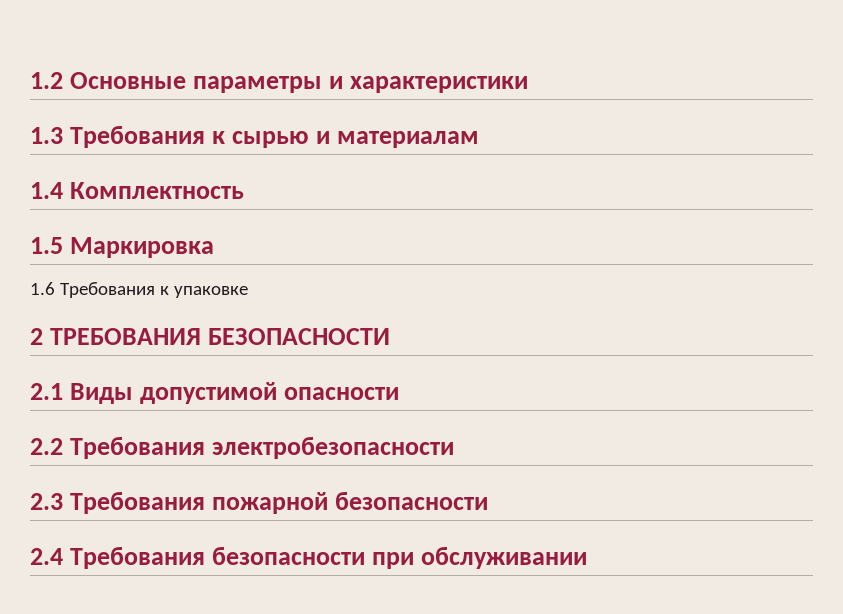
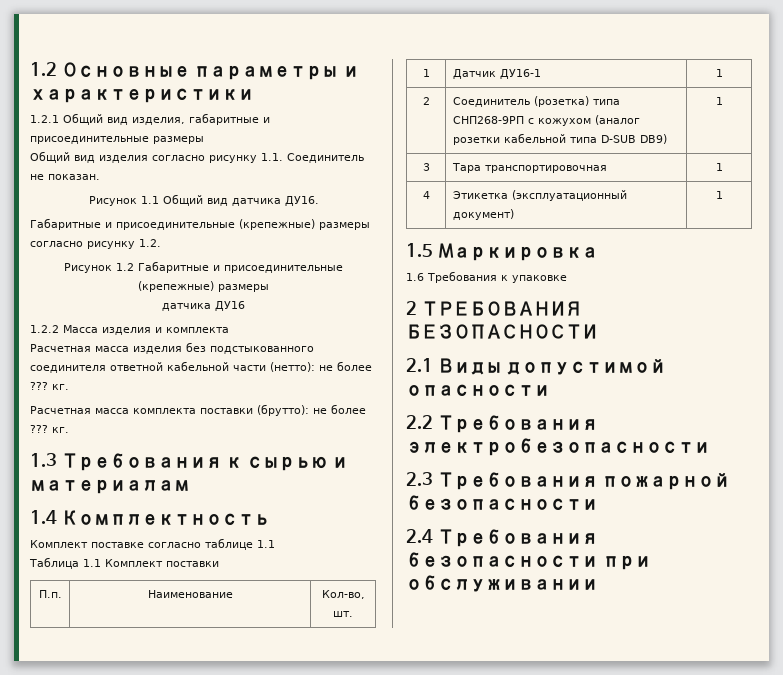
(529, 84) none -> [30,113,270,125] [30,136,204,144] [30,151,364,163] [30,174,100,180] [88,194,319,206] [30,218,370,230] [30,239,161,249] [64,261,343,273] [138,281,269,292] [162,301,245,311] [30,325,229,335] [30,342,314,354] [30,361,372,373] [30,382,69,390] [30,404,366,416] [30,425,69,433] // 1.2.1 Общий вид изделия, габаритные и присоединительные размеры // Общий вид изделия согласно рисунку 1.1. Соединитель не показан. // Рисунок 1.1 Общий вид датчика ДУ16. // Габаритные и присоединительные (крепежные) размеры согласно рисунку 1.2. // Рисунок 1.2 Габаритные и присоединительные (крепежные) размеры // датчика ДУ16 // 1.2.2 Масса изделия и комплекта // Расчетная масса изделия без подстыкованного соединителя ответной кабельной части (нетто): не более ??? кг. // Расчетная масса комплекта поставки (брутто): не более ??? кг.
(245, 190) none -> [30,538,275,550] [29,557,219,569] [38,590,62,598] [147,590,233,598] [321,590,365,599] [333,611,353,617] [422,69,430,77] [452,69,541,79] [715,69,723,77] [422,97,430,105] [452,96,620,107] [452,115,640,126] [452,133,667,145] [715,97,723,105] [422,163,430,171] [451,163,607,173] [715,163,723,171] [422,191,430,199] [452,190,627,201] [452,209,514,220] [715,191,723,199] // Комплект поставке согласно таблице 1.1 // Таблица 1.1 Комплект поставки // П.п. | Наименование | Кол-во, шт. // 1 | Датчик ДУ16-1 | 1 // 2 | Соединитель (розетка) типа СНП268-9РП с кожухом (аналог розетки кабельной типа D-SUB DB9) | 1 // 3 | Тара транспортировочная | 1 // 4 | Этикетка (эксплуатационный документ) | 1

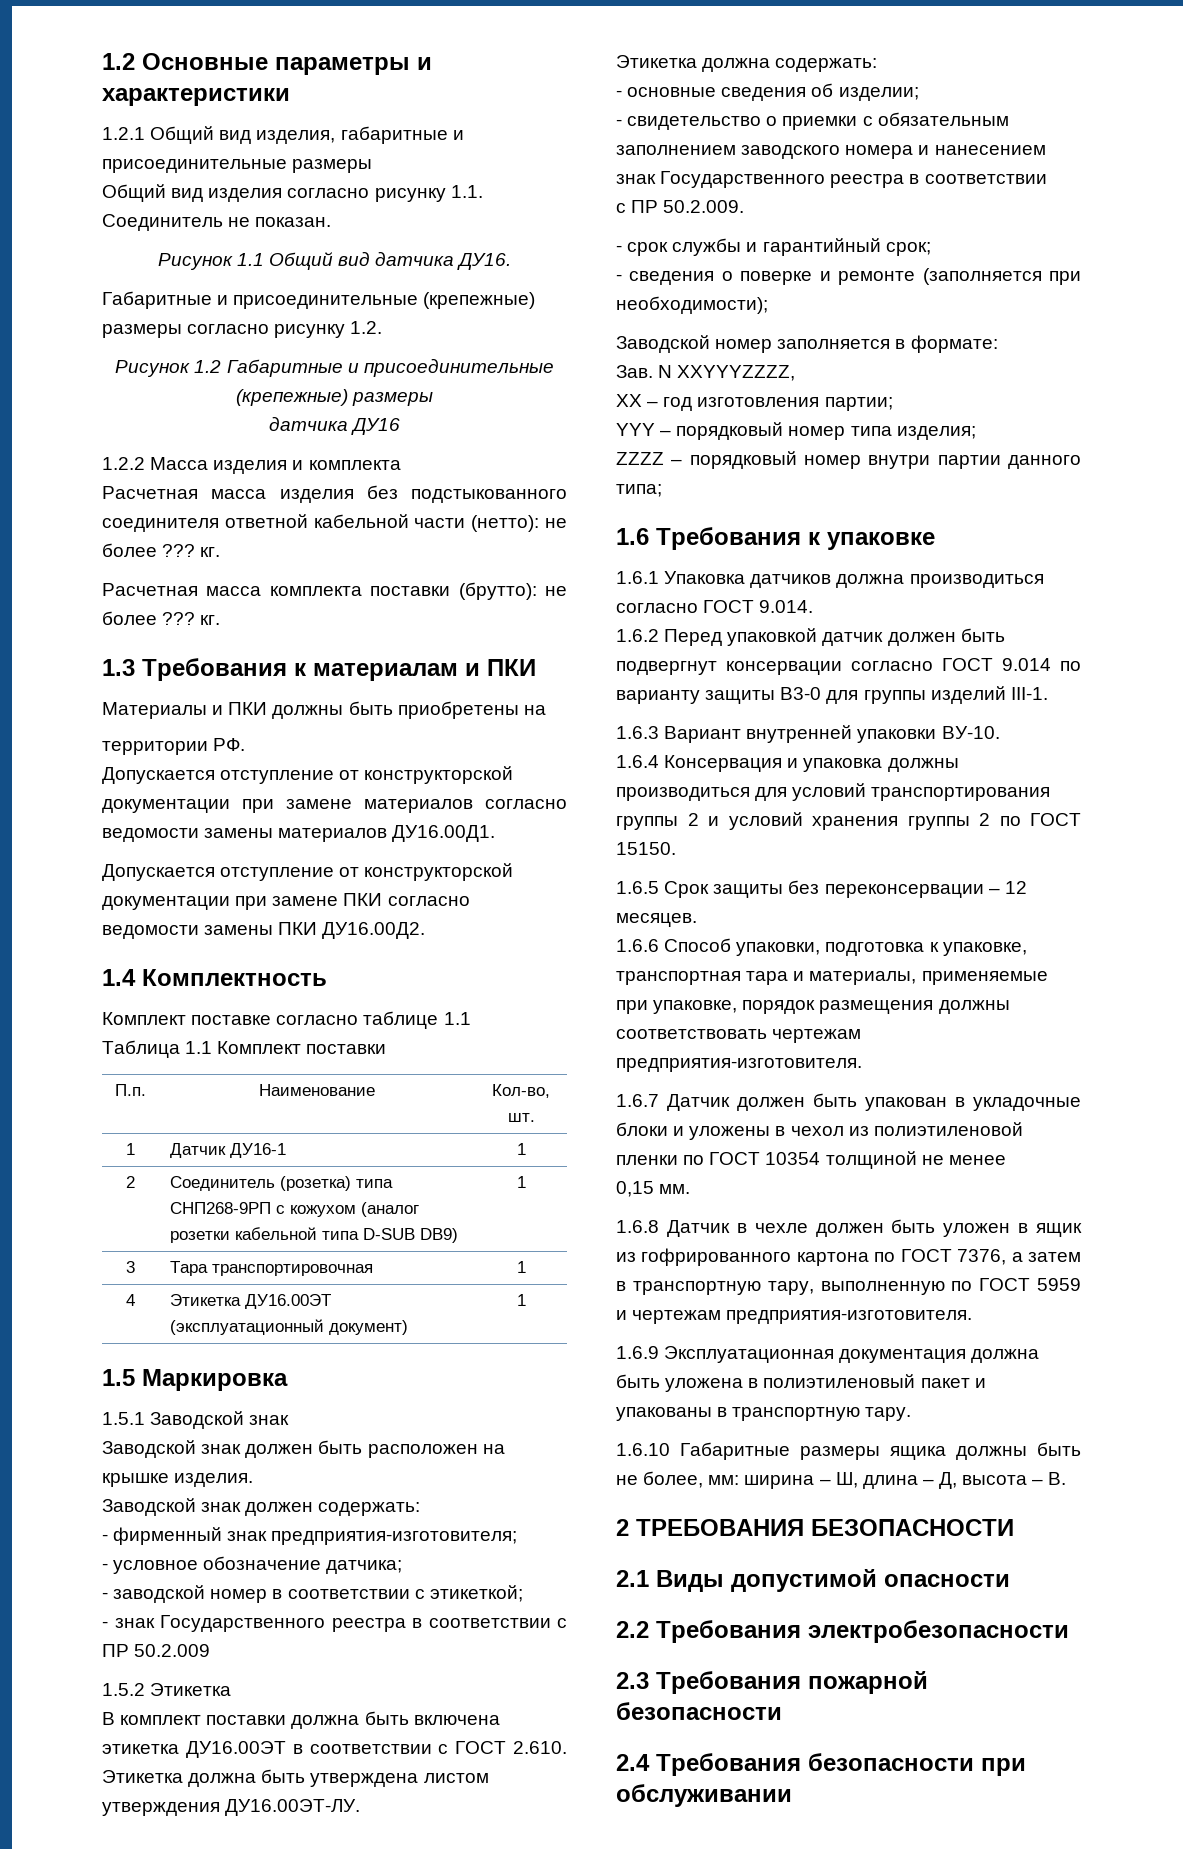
[247,456,348,471] [30,479,190,494] сырью и материалам -> [313,659,536,681] [102,701,546,719] [102,738,246,755] [102,766,514,784] [102,799,567,813] [102,825,496,842] [102,863,514,881] [102,893,470,910] [102,922,426,939] материалам и ПКИ // Материалы и ПКИ должны быть приобретены на // территории РФ. // Допускается отступление от конструкторской документации при замене материалов согласно ведомости замены материалов ДУ16.00Д1. // Допускается отступление от конструкторской документации при замене ПКИ согласно ведомости замены ПКИ ДУ16.00Д2.
(508, 195) none -> [245,1294,332,1309] ДУ16.00ЭТ
[406,271,567,283] 1.6 Требования к упаковке -> [102,1411,290,1429] [102,1440,505,1458] [102,1473,254,1487] [102,1498,421,1516] [102,1527,518,1545] [102,1556,403,1574] [102,1585,523,1603] [102,1615,567,1632] [102,1644,211,1657] [102,1683,232,1696] [102,1711,500,1729] [102,1741,567,1758] [102,1769,489,1787] [102,1799,361,1816] [616,55,878,72] [616,83,919,101] [616,112,1009,130] [616,145,1046,159] [616,171,1047,188] [616,200,745,213] [616,238,931,256] [616,268,1081,285] [616,296,768,314] [616,335,998,353] [616,365,796,381] [616,394,893,411] [616,422,976,440] [616,451,1081,469] [616,484,662,497] [616,527,935,550] [616,571,1044,588] [616,600,814,613] [616,628,1005,646] [616,658,1081,675] [616,686,1048,704] [616,725,1000,743] [616,755,959,772] [616,783,1051,801] [616,812,1081,830] [616,842,676,855] [616,880,1027,898] [616,913,697,927] [616,938,1027,956] [616,971,1048,985] [616,1000,1010,1014] [616,1029,862,1043] [616,1058,862,1072] [616,1093,1081,1111] [616,1122,1023,1140] [616,1151,1006,1169] [616,1181,691,1197] [616,1219,1082,1237] [616,1248,1081,1266] [616,1278,1081,1295] [616,1310,973,1324] [616,1346,1040,1363] [616,1374,986,1392] [616,1407,912,1421] [616,1442,1081,1460] [616,1471,1067,1489] 1.5.1 Заводской знак // Заводской знак должен быть расположен на крышке изделия. // Заводской знак должен содержать: // - фирменный знак предприятия-изготовителя; // - условное обозначение датчика; // - заводской номер в соответствии с этикеткой; // - знак Государственного реестра в соответствии с ПР 50.2.009 // 1.5.2 Этикетка // В комплект поставки должна быть включена этикетка ДУ16.00ЭТ в соответствии с ГОСТ 2.610. Этикетка должна быть утверждена листом утверждения ДУ16.00ЭТ-ЛУ. // Этикетка должна содержать: // - основные сведения об изделии; // - свидетельство о приемки с обязательным заполнением заводского номера и нанесением знак Государственного реестра в соответствии // с ПР 50.2.009. // - срок службы и гарантийный срок; // - сведения о поверке и ремонте (заполняется при необходимости); // Заводской номер заполняется в формате: // Зав. N XXYYYZZZZ, // XX – год изготовления партии; // YYY – порядковый номер типа изделия; // ZZZZ – порядковый номер внутри партии данного типа; // 1.6 Требования к упаковке // 1.6.1 Упаковка датчиков должна производиться согласно ГОСТ 9.014. // 1.6.2 Перед упаковкой датчик должен быть подвергнут консервации согласно ГОСТ 9.014 по варианту защиты В3-0 для группы изделий III-1. // 1.6.3 Вариант внутренней упаковки ВУ-10. // 1.6.4 Консервация и упаковка должны производиться для условий транспортирования группы 2 и условий хранения группы 2 по ГОСТ 15150. // 1.6.5 Срок защиты без переконсервации – 12 месяцев. // 1.6.6 Способ упаковки, подготовка к упаковке, транспортная тара и материалы, применяемые при упаковке, порядок размещения должны соответствовать чертежам предприятия-изготовителя. // 1.6.7 Датчик должен быть упакован в укладочные блоки и уложены в чехол из полиэтиленовой пленки по ГОСТ 10354 толщиной не менее // 0,15 мм. // 1.6.8 Датчик в чехле должен быть уложен в ящик из гофрированного картона по ГОСТ 7376, а затем в транспортную тару, выполненную по ГОСТ 5959 и чертежам предприятия-изготовителя. // 1.6.9 Эксплуатационная документация должна быть уложена в полиэтиленовый пакет и упакованы в транспортную тару. // 1.6.10 Габаритные размеры ящика должны быть не более, мм: ширина – Ш, длина – Д, высота – В.

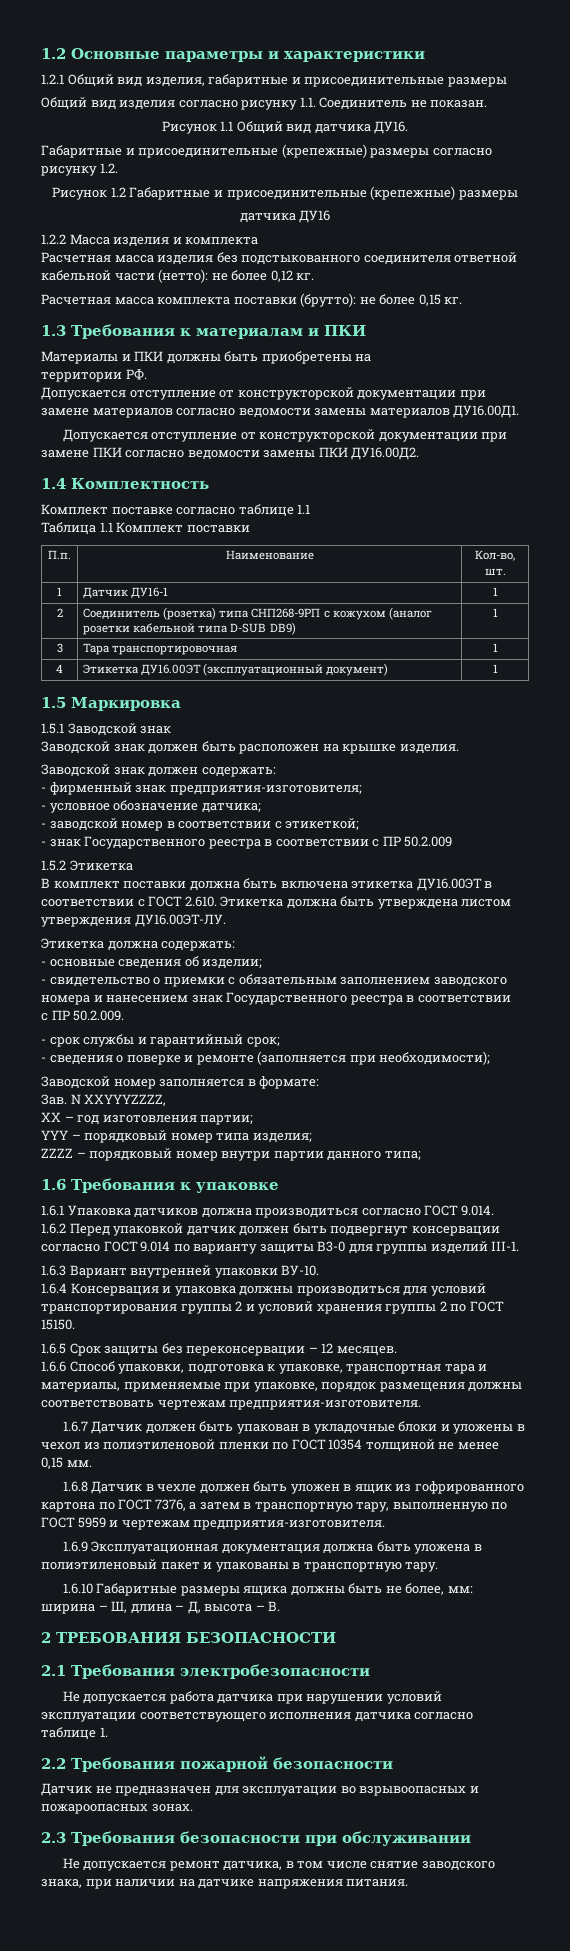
[162,544,196,557] ??? -> [270,270,293,282] 0,12
[162,612,196,625] ??? -> [418,294,441,306] 0,15
[656,1569,1010,1592] [616,1620,1069,1643] [616,1671,928,1694] [616,1702,782,1720] [616,1753,1026,1776] [616,1784,792,1807] Виды допустимой опасности // 2.2 Требования электробезопасности // 2.3 Требования пожарной безопасности // 2.4 Требования безопасности при обслуживании -> [71,1664,370,1679] [62,1691,442,1704] [41,1712,474,1722] [41,1727,108,1740] [41,1756,393,1772] [41,1783,479,1796] [41,1804,193,1814] [41,1831,471,1846] [62,1858,495,1871] [41,1879,409,1889] Требования электробезопасности // Не допускается работа датчика при нарушении условий эксплуатации соответствующего исполнения датчика согласно таблице 1. // 2.2 Требования пожарной безопасности // Датчик не предназначен для эксплуатации во взрывоопасных и пожароопасных зонах. // 2.3 Требования безопасности при обслуживании // Не допускается ремонт датчика, в том числе снятие заводского знака, при наличии на датчике напряжения питания.

